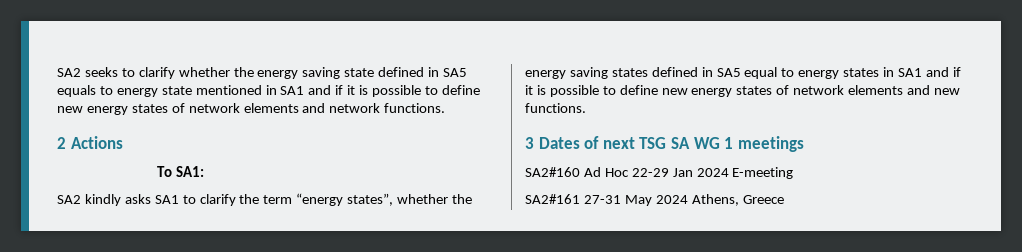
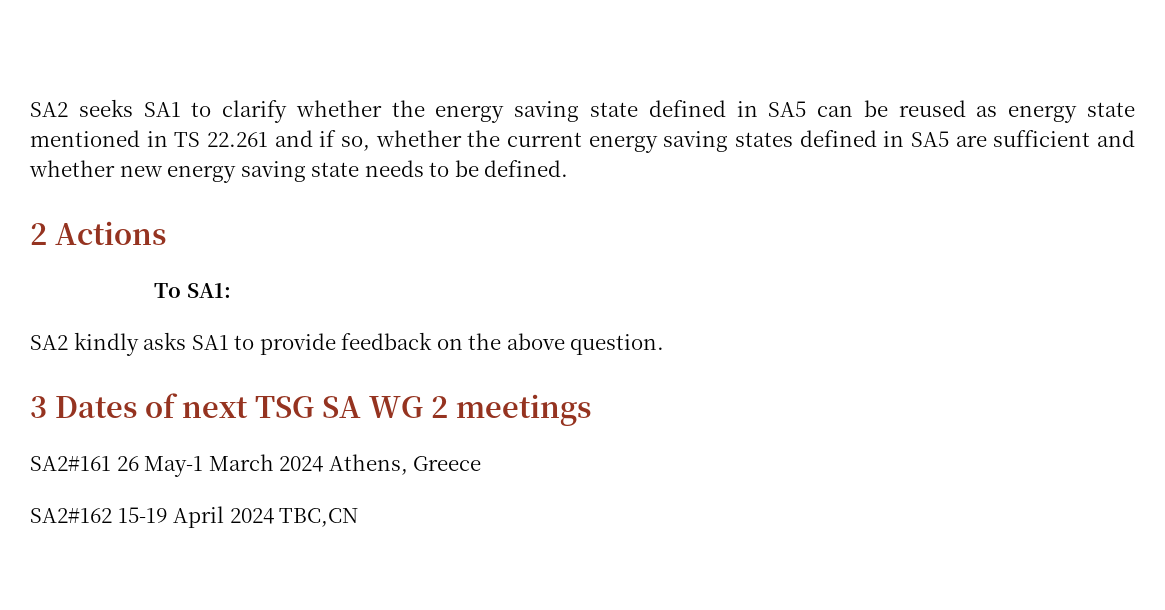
(118, 72) none -> [143,102,181,117] SA1
[57,85,480,97] [57,103,446,115] equals to energy state mentioned in SA1 and if it is possible to define new energy states of network elements and network functions. -> [817,100,1136,123] [30,130,1135,153] [29,160,569,183] can be reused as energy state mentioned in TS 22.261 and if so, whether the current energy saving states defined in SA5 are sufficient and whether new energy saving state needs to be defined.
[199,193,473,206] [525,67,961,79] [525,85,960,97] [525,103,586,113] clarify the term “energy states”, whether the energy saving states defined in SA5 equal to energy states in SA1 and if it is possible to define new energy states of network elements and new functions. -> [259,332,665,355] provide feedback on the above question.
[724,137,734,149] 1 -> [430,396,448,418] 2
[525,167,794,179] [525,194,784,206] SA2#160 Ad Hoc 22-29 Jan 2024 E-meeting // SA2#161 27-31 May 2024 Athens, Greece -> [30,454,482,477] [30,506,359,528] SA2#161 26 May-1 March 2024 Athens, Greece // SA2#162 15-19 April 2024 TBC,CN

